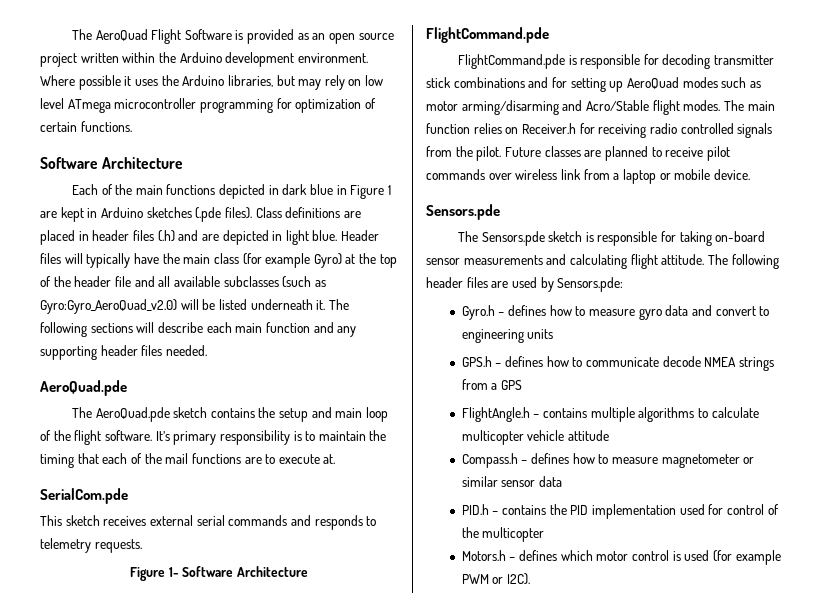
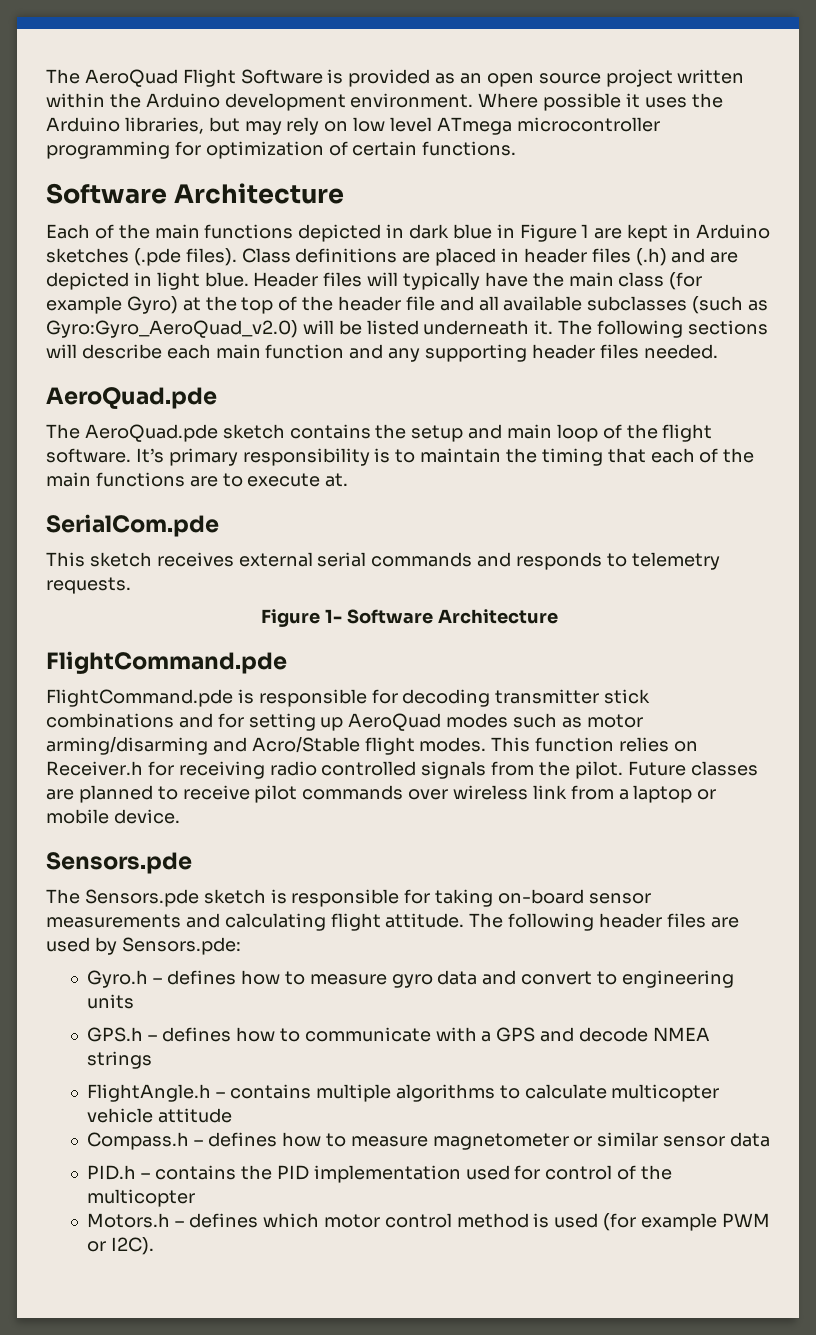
[165,453,189,464] mail -> [46,472,91,487] main
[723,100,775,111] The main -> [491,737,531,752] This
(660, 362) none -> [435,1027,575,1042] with a GPS and
[461,379,523,390] from a GPS -> (153, 1060) none
(670, 555) none -> [456,1213,529,1228] method

